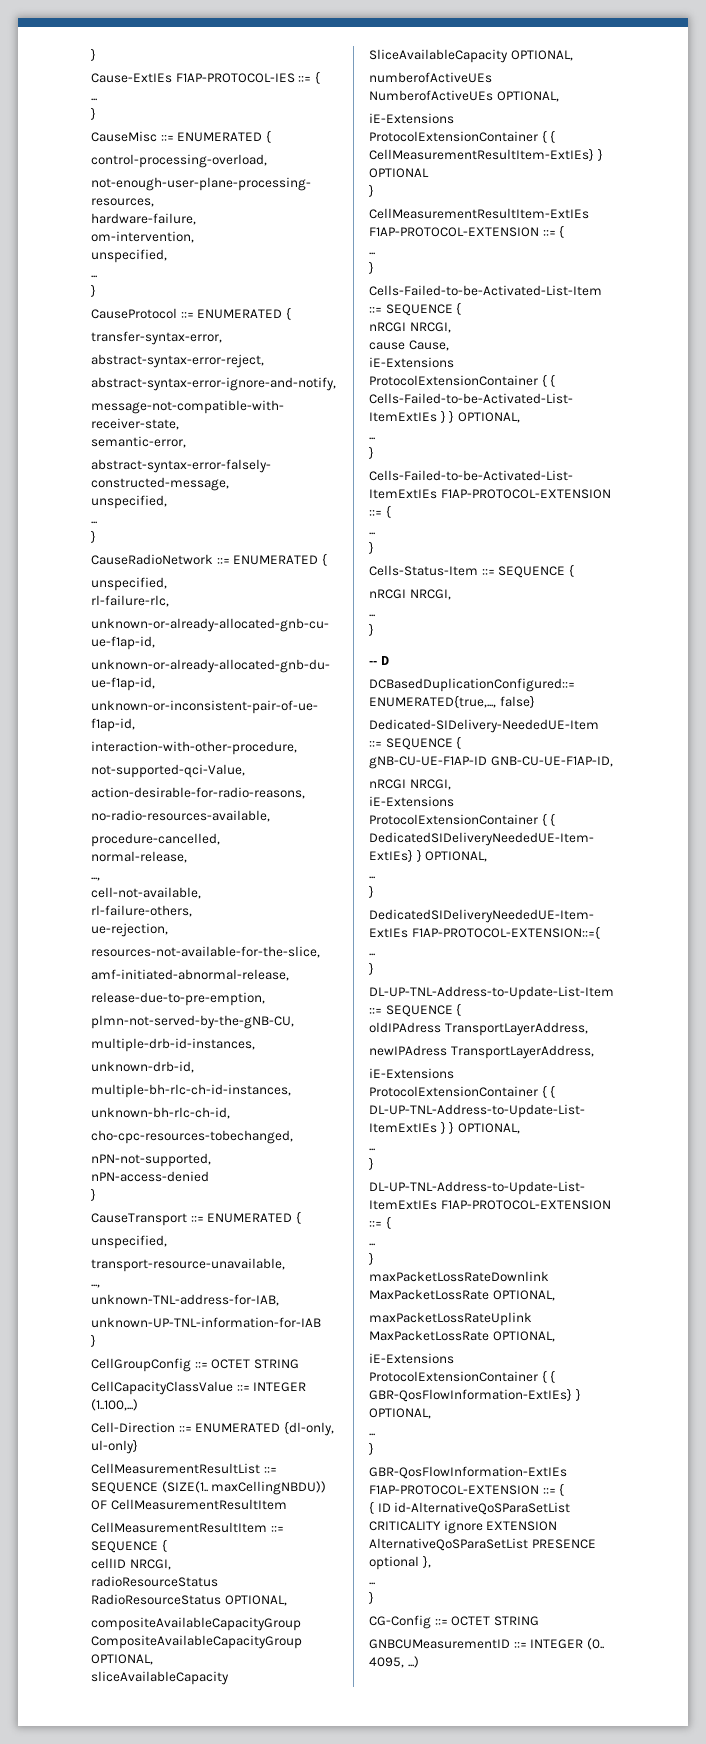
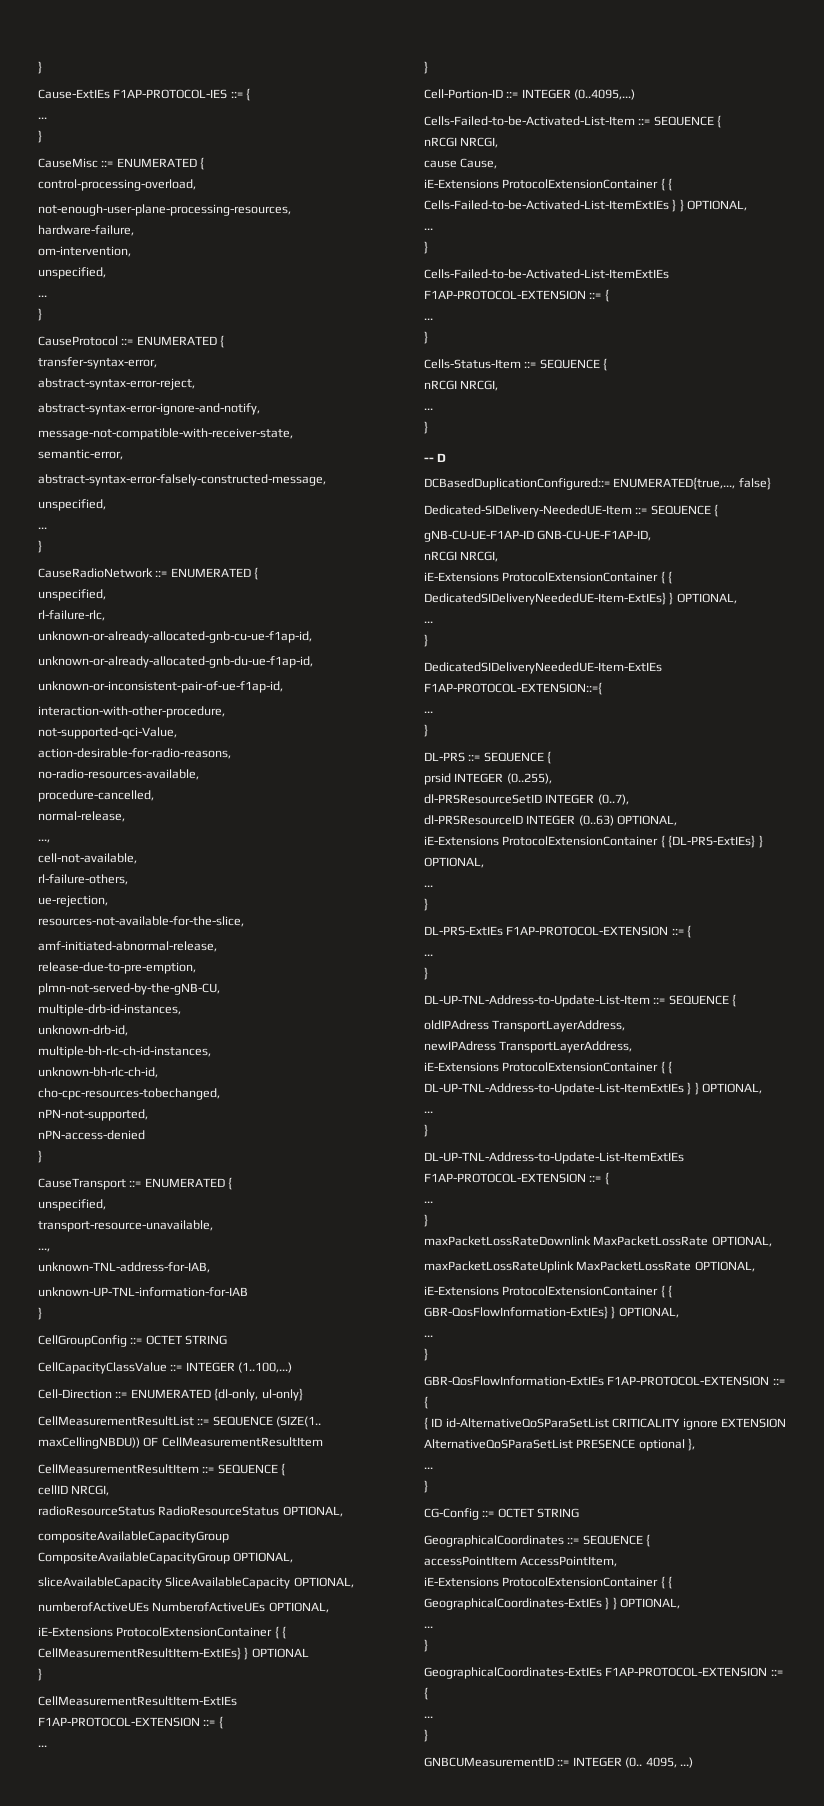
(374, 267) none -> [424,89,636,100] // Cell-Portion-ID ::= INTEGER (0..4095,...)
(374, 968) none -> [424,751,552,764] [424,773,552,785] [424,794,629,805] [424,815,678,826] [424,835,763,848] [424,857,484,868] [424,885,433,887] [424,898,428,911] [424,925,692,938] [424,954,433,956] [424,967,428,980] // DL-PRS ::= SEQUENCE { // prsid INTEGER (0..255), // dl-PRSResourceSetID INTEGER (0..7), // dl-PRSResourceID INTEGER (0..63) OPTIONAL, // iE-Extensions ProtocolExtensionContainer { {DL-PRS-ExtIEs} } OPTIONAL, // ... // } // DL-PRS-ExtIEs F1AP-PROTOCOL-EXTENSION ::= { // ... // }
(539, 1621) none -> [424,1534,651,1547] [424,1556,618,1567] [424,1576,673,1589] [424,1597,681,1610] [424,1626,433,1628] [424,1639,428,1652] [424,1667,783,1679] [424,1687,428,1700] [424,1716,433,1718] [424,1729,428,1742] // GeographicalCoordinates ::= SEQUENCE { // accessPointItem AccessPointItem, // iE-Extensions ProtocolExtensionContainer { { GeographicalCoordinates-ExtIEs } } OPTIONAL, // ... // } // GeographicalCoordinates-ExtIEs F1AP-PROTOCOL-EXTENSION ::= { // ... // }

